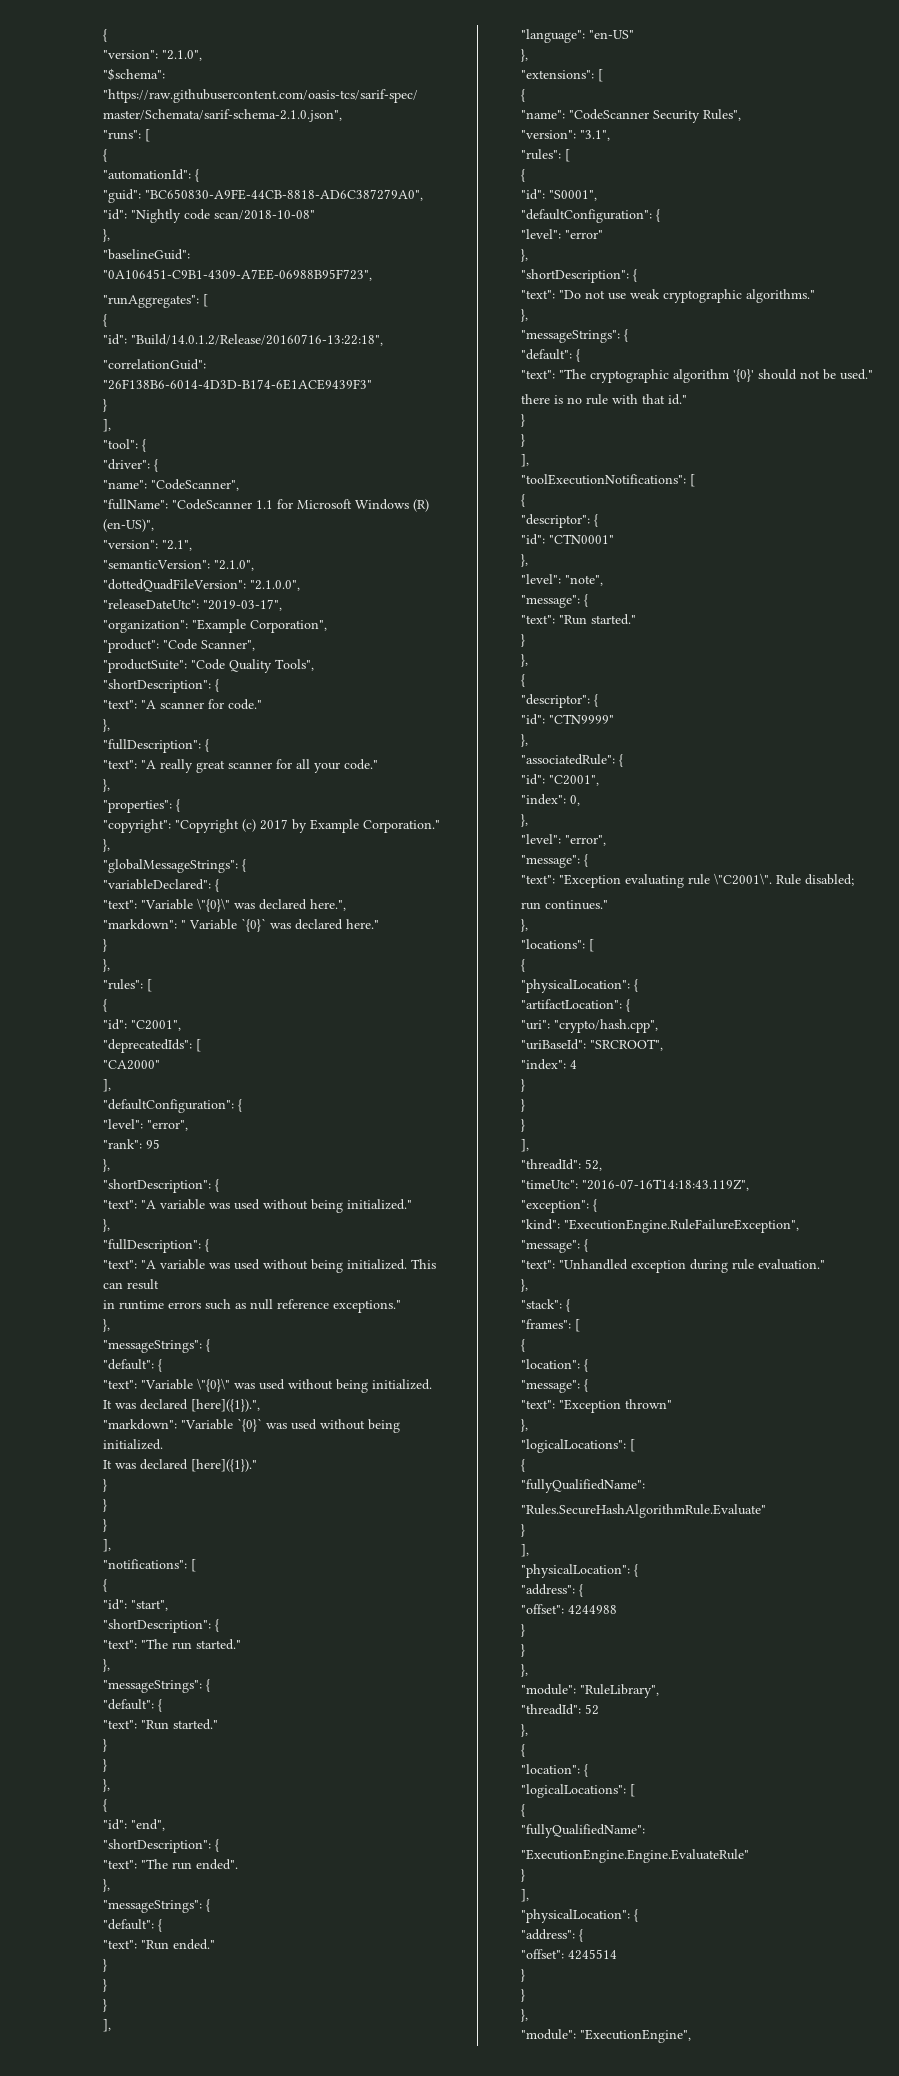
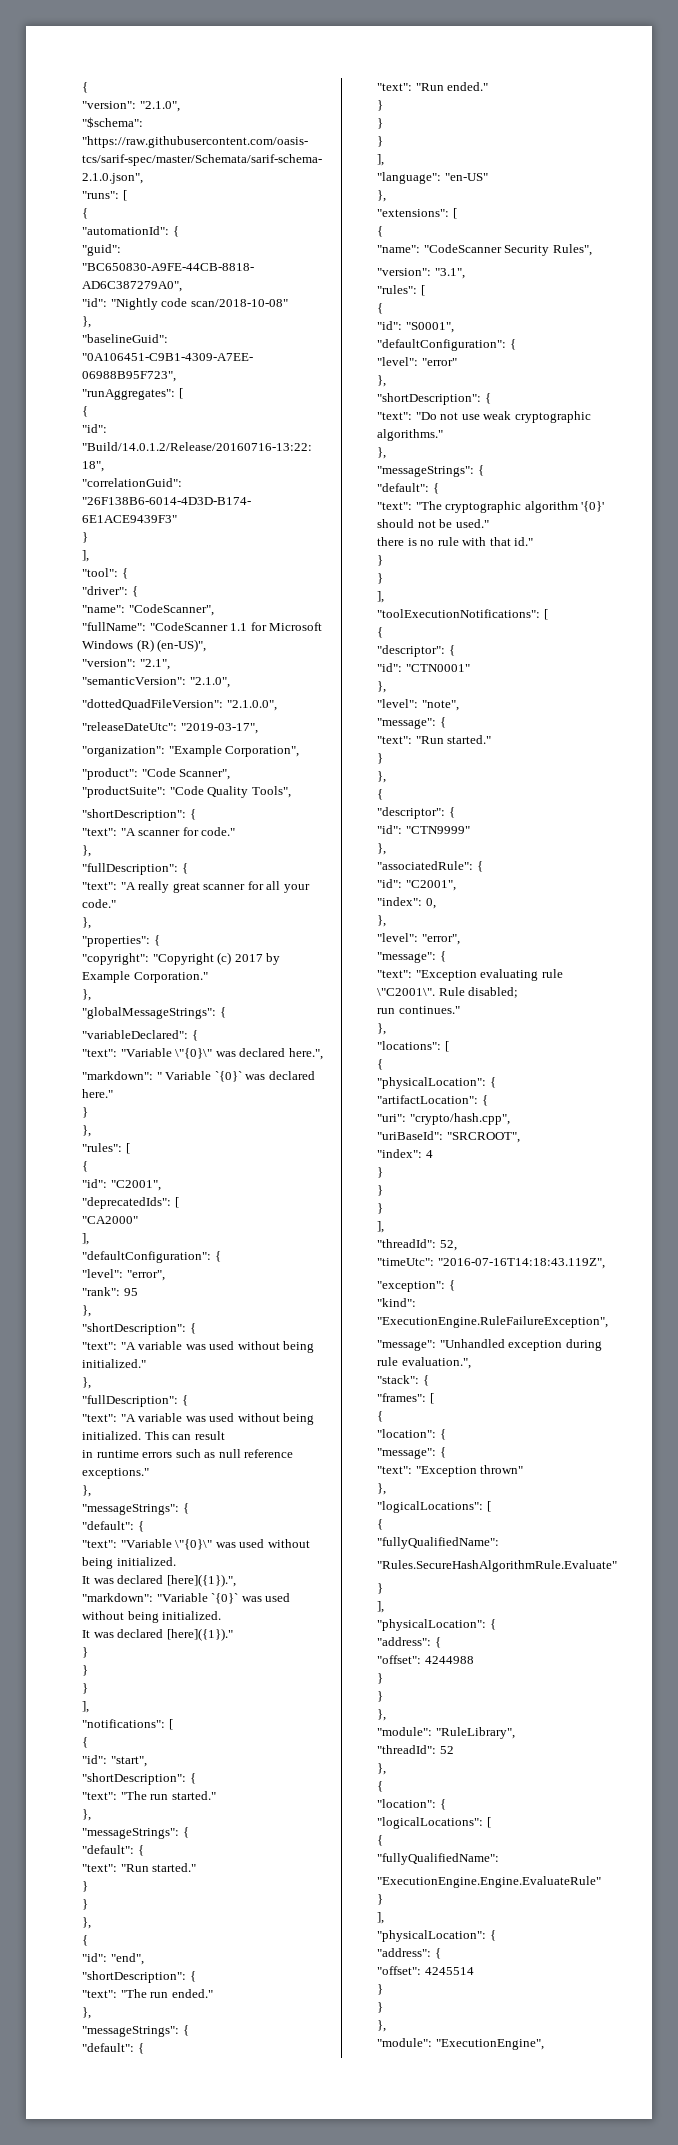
[196,1859,239,1870] ended". -> [171,1989,213,1998] ended."
[584,1239,589,1252] [521,1260,556,1269] { // "text": -> (437, 1345) none
[758,1259,826,1270] [521,1279,529,1292] evaluation." // }, -> [401,1357,471,1369] evaluation.",

